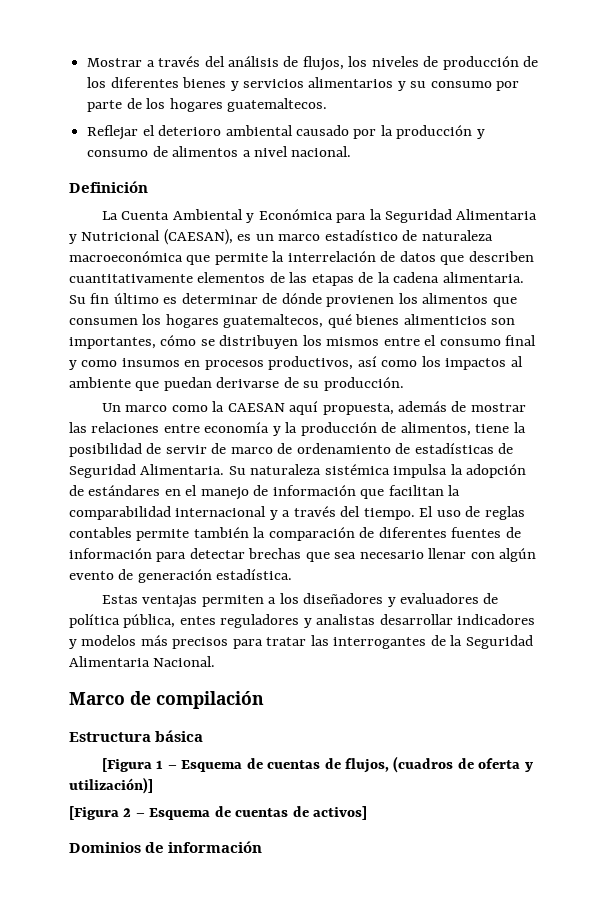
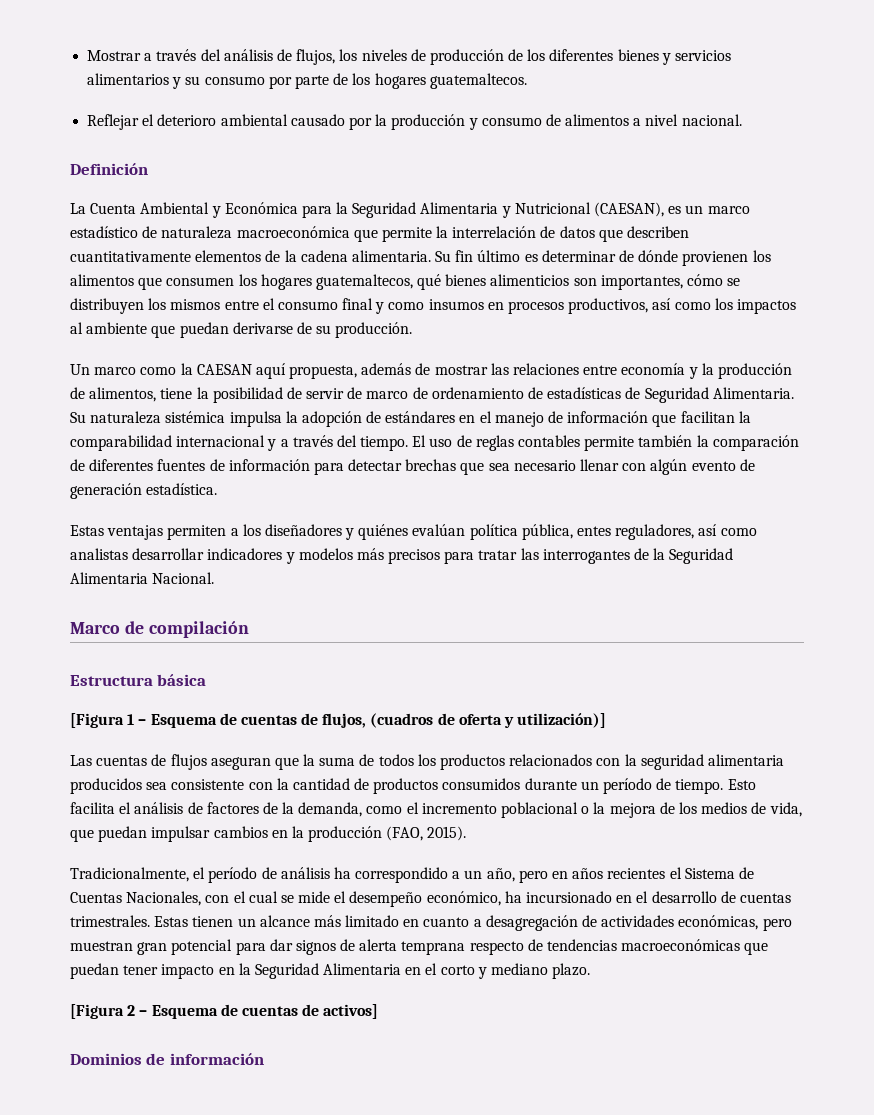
[289,272,374,286] las etapas de -> (281, 256) none
[399,593,499,604] evaluadores de -> [358,524,466,540] quiénes evalúan
[220,614,312,628] reguladores y -> [615,524,757,540] reguladores, así como
(153, 785) none -> [70,754,784,770] [70,778,756,794] [70,802,802,818] [70,826,467,842] [70,867,754,883] [70,891,791,907] [70,915,792,931] [70,939,769,955] [70,963,591,979] // Las cuentas de flujos aseguran que la suma de todos los productos relacionados con la seguridad alimentaria producidos sea consistente con la cantidad de productos consumidos durante un período de tiempo. Esto facilita el análisis de factores de la demanda, como el incremento poblacional o la mejora de los medios de vida, que puedan impulsar cambios en la producción (FAO, 2015). // Tradicionalmente, el período de análisis ha correspondido a un año, pero en años recientes el Sistema de Cuentas Nacionales, con el cual se mide el desempeño económico, ha incursionado en el desarrollo de cuentas trimestrales. Estas tienen un alcance más limitado en cuanto a desagregación de actividades económicas, pero muestran gran potencial para dar signos de alerta temprana respecto de tendencias macroeconómicas que puedan tener impacto en la Seguridad Alimentaria en el corto y mediano plazo.

